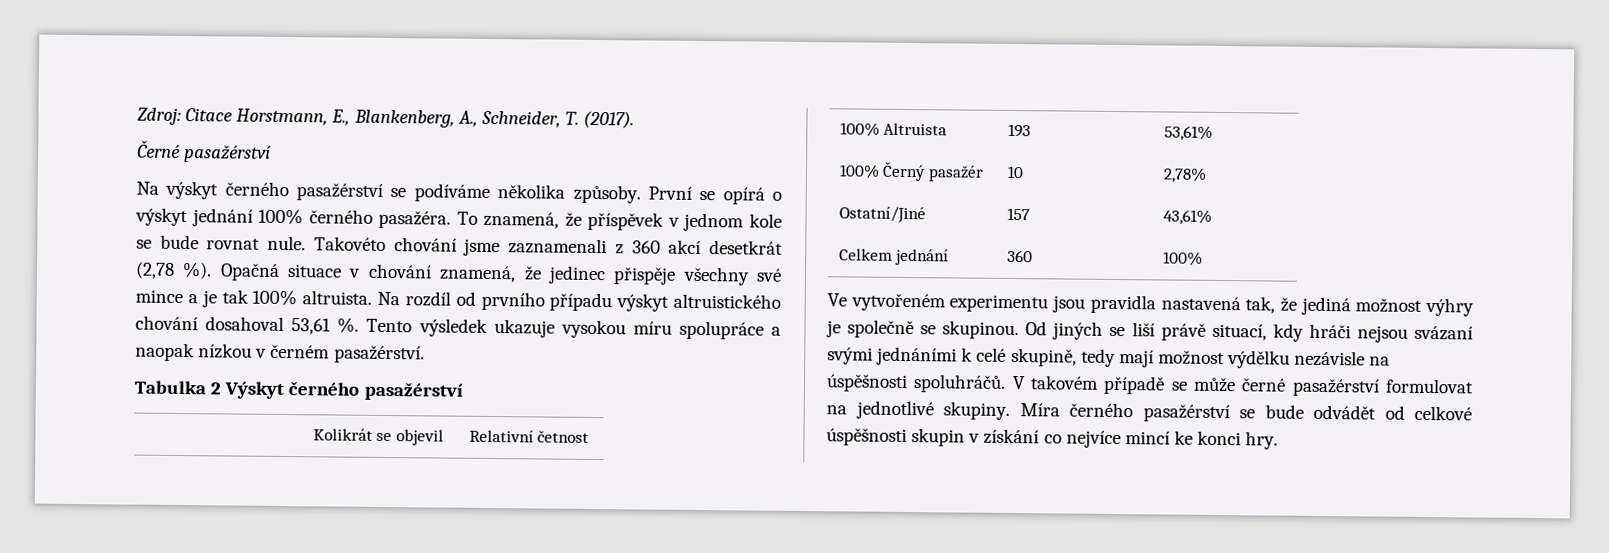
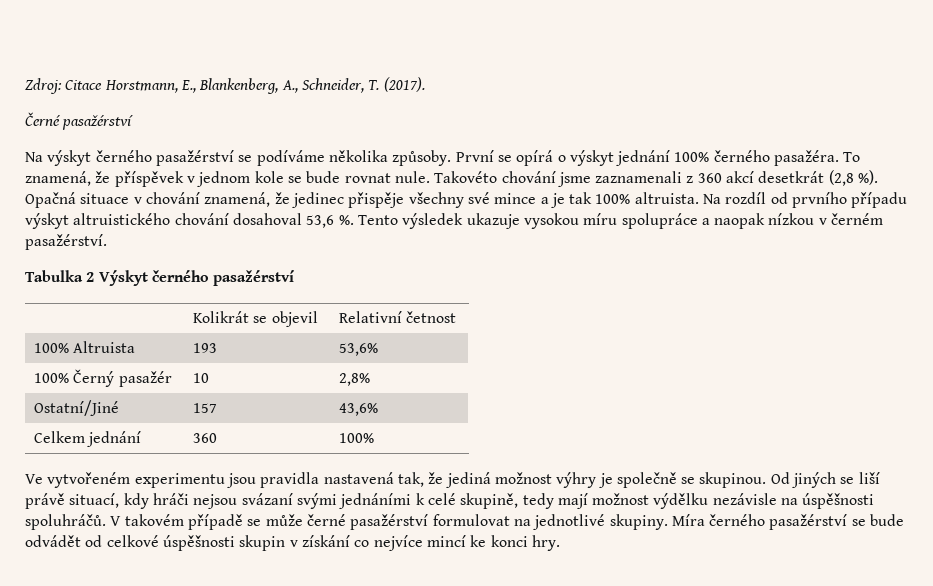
[135,261,175,279] (2,78 -> [828,170,854,186] (2,8
[291,318,332,335] 53,61 -> [306,215,335,228] 53,6
[1163,125,1213,141] 53,61% -> [339,343,379,356] 53,6%
[1162,167,1207,183] 2,78% -> [339,373,371,386] 2,8%
[1162,209,1212,225] 43,61% -> [339,403,379,416] 43,6%

